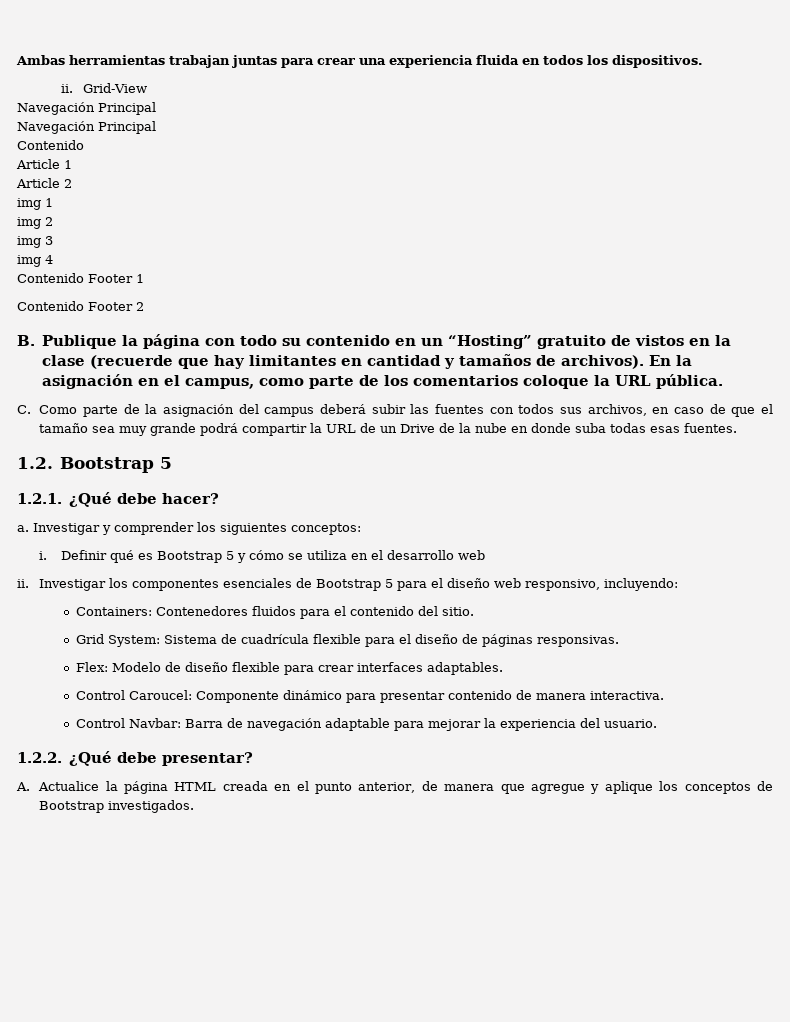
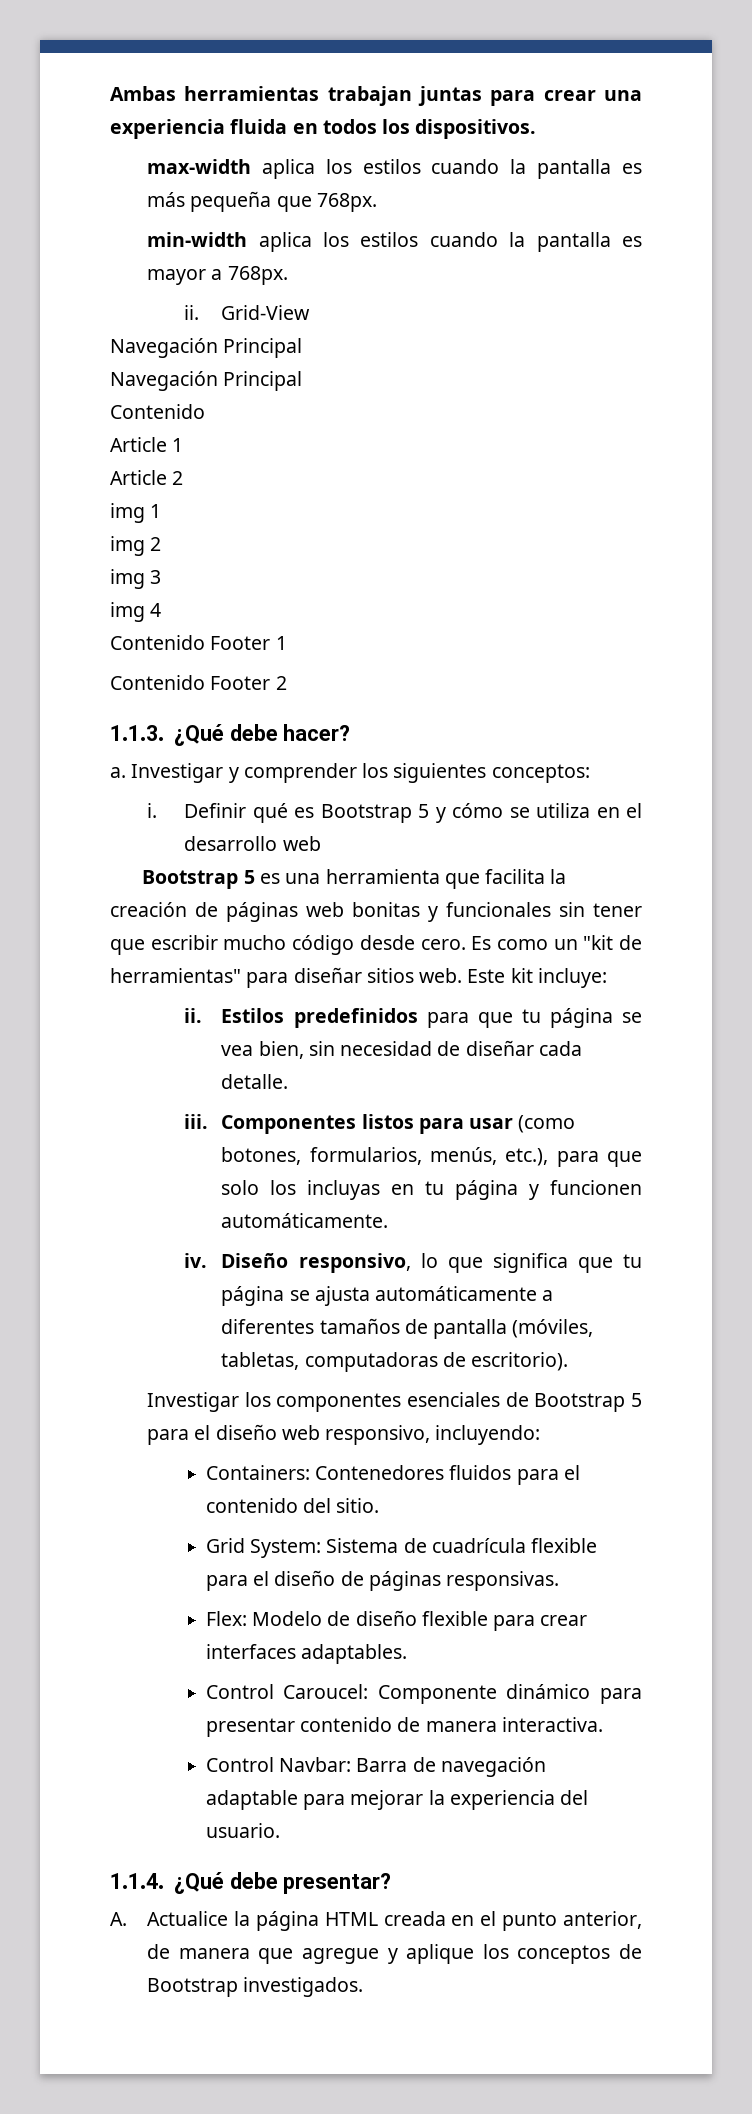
(703, 61) none -> [147,159,642,179] [147,191,377,212] [147,232,642,252] [147,266,288,285] // max-width aplica los estilos cuando la pantalla es más pequeña que 768px. // min-width aplica los estilos cuando la pantalla es mayor a 768px.
[17,334,731,349] [41,354,692,369] [41,374,723,389] [17,404,773,417] [39,423,738,436] [17,457,172,473] [17,493,62,504] B. Publique la página con todo su contenido en un “Hosting” gratuito de vistos en la clase (recuerde que hay limitantes en cantidad y tamaños de archivos). En la asignación en el campus, como parte de los comentarios coloque la URL pública. // C. Como parte de la asignación del campus deberá subir las fuentes con todos sus archivos, en caso de que el tamaño sea muy grande podrá compartir la URL de un Drive de la nube en donde suba todas esas fuentes. // 1.2. Bootstrap 5 // 1.2.1. -> [110,725,164,741] 1.1.3.
[17,579,29,588] ii. -> [142,869,567,889] [110,902,642,922] [110,935,642,955] [110,967,607,988] [184,1008,642,1028] [221,1040,582,1059] [221,1074,289,1089] [184,1114,576,1134] [221,1147,642,1167] [221,1180,642,1200] [221,1213,389,1228] [184,1253,642,1273] [221,1286,554,1306] [221,1318,594,1339] [221,1352,569,1372] Bootstrap 5 es una herramienta que facilita la creación de páginas web bonitas y funcionales sin tener que escribir mucho código desde cero. Es como un "kit de herramientas" para diseñar sitios web. Este kit incluye: // ii. Estilos predefinidos para que tu página se vea bien, sin necesidad de diseñar cada detalle. // iii. Componentes listos para usar (como botones, formularios, menús, etc.), para que solo los incluyas en tu página y funcionen automáticamente. // iv. Diseño responsivo, lo que significa que tu página se ajusta automáticamente a diferentes tamaños de pantalla (móviles, tabletas, computadoras de escritorio). //
[17,752,62,763] 1.2.2. -> [110,1873,164,1889] 1.1.4.

